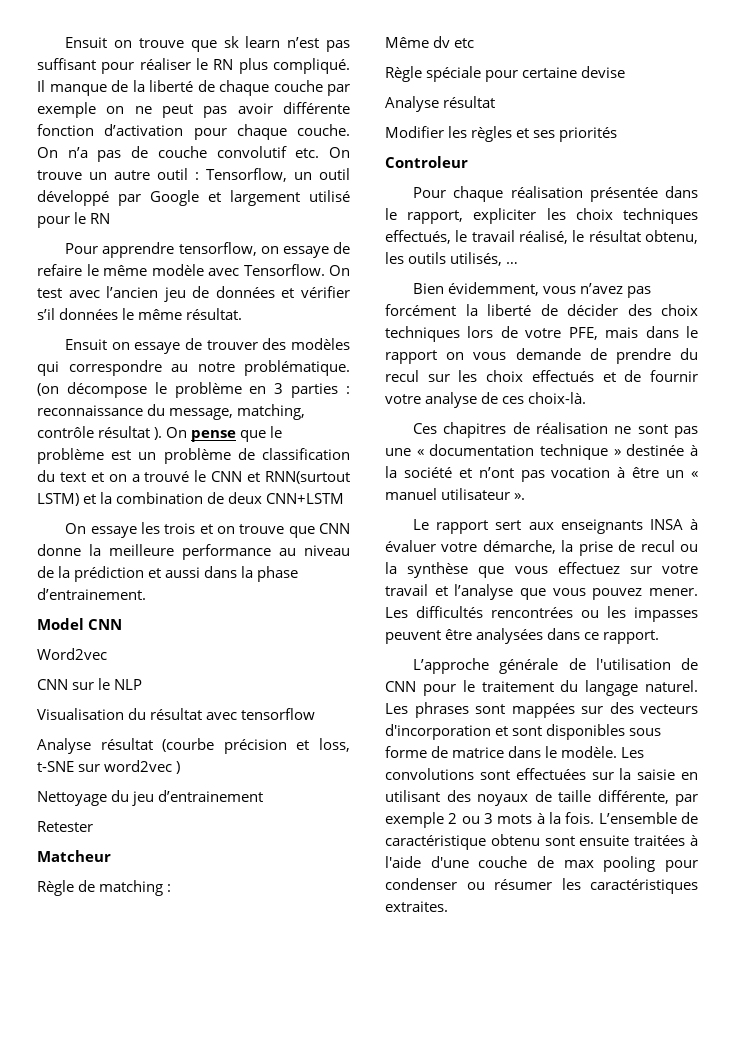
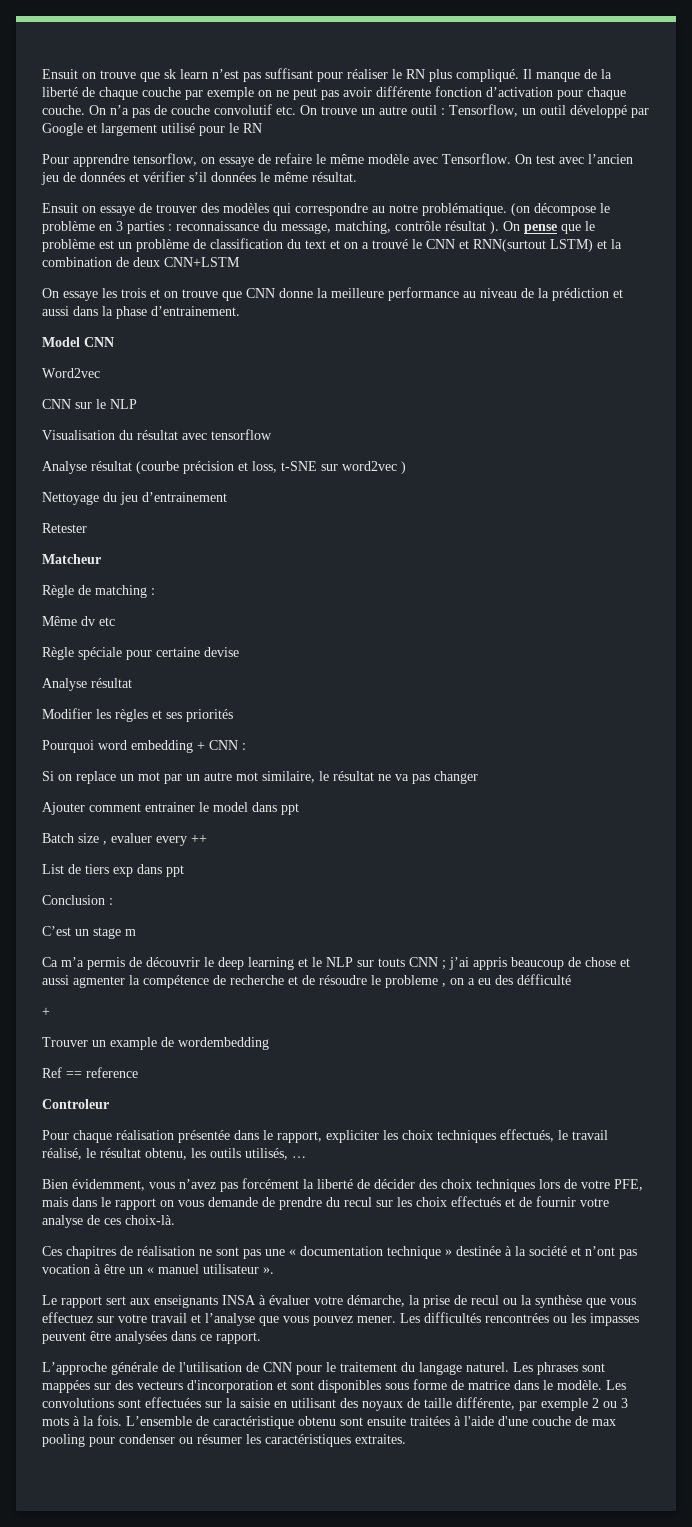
(618, 134) none -> [42,740,246,753] [42,771,478,784] [42,802,299,815] [42,833,207,846] [42,864,184,877] [42,895,113,905] [42,926,136,939] [42,957,630,970] [42,974,571,988] [42,1007,50,1016] [42,1037,269,1050] [42,1067,138,1078] // Pourquoi word embedding + CNN : // Si on replace un mot par un autre mot similaire, le résultat ne va pas changer // Ajouter comment entrainer le model dans ppt // Batch size , evaluer every ++ // List de tiers exp dans ppt // Conclusion : // C’est un stage m // Ca m’a permis de découvrir le deep learning et le NLP sur touts CNN ; j’ai appris beaucoup de chose et aussi agmenter la compétence de recherche et de résoudre le probleme , on a eu des défficulté // + // Trouver un example de wordembedding // Ref == reference

